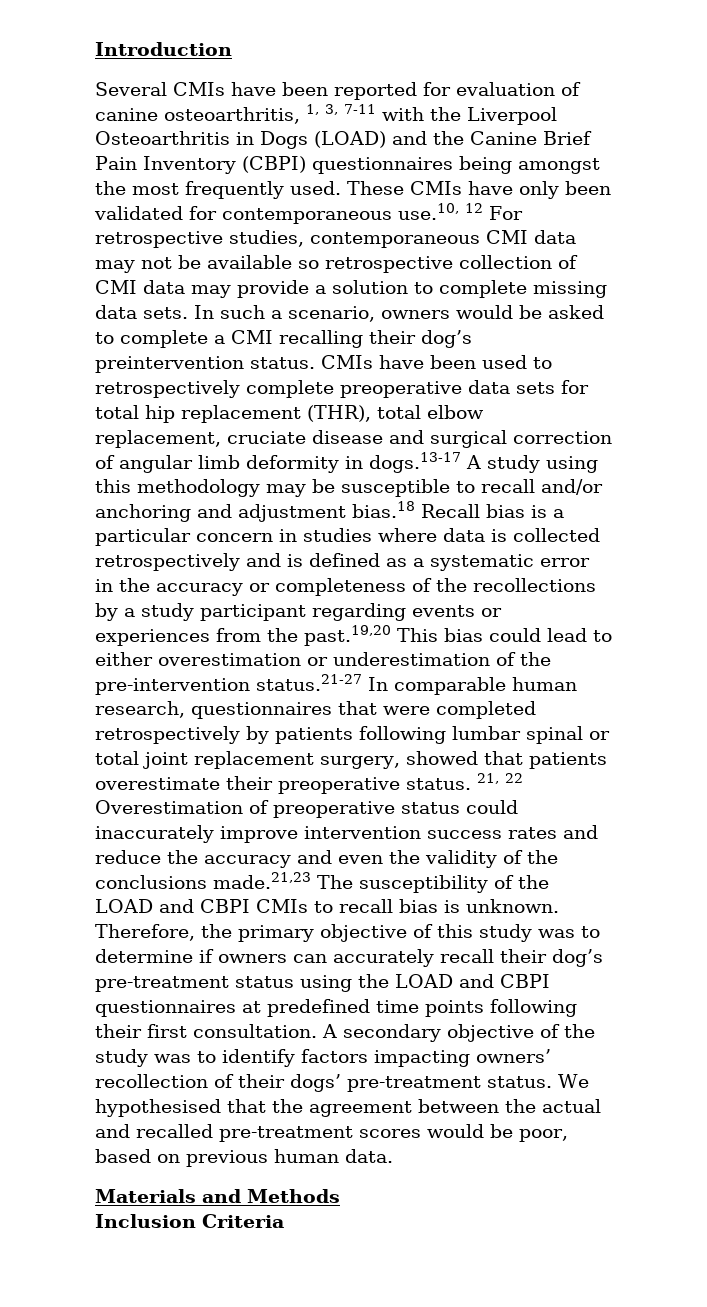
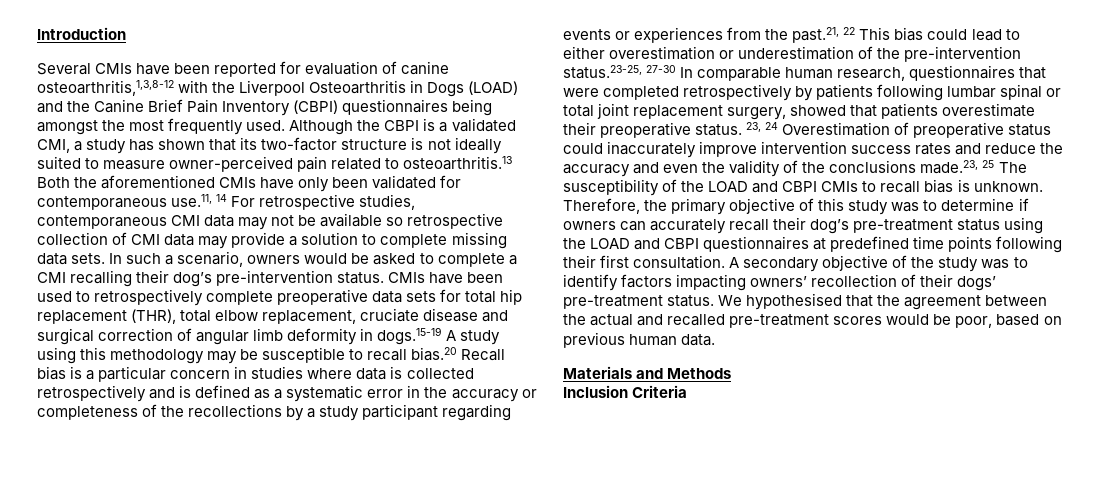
[164,104,376,124] osteoarthritis, 1, 3, 7-11 -> [37,80,174,96] osteoarthritis,1,3,8-12
[347,181,404,195] These -> [289,118,516,135] [37,137,502,154] [37,156,513,172] [37,175,216,189] Although the CBPI is a validated CMI, a study has shown that its two-factor structure is not ideally suited to measure owner-perceived pain related to osteoarthritis.13 Both the aforementioned
[398,203,483,220] use.10, 12 -> [171,194,228,207] use.11, 14
[95,356,244,373] preintervention -> [216,270,334,286] pre-intervention
[369,452,461,473] dogs.13-17 -> [377,327,443,345] dogs.15-19
[541,479,603,495] [95,501,415,522] and/or anchoring and adjustment bias.18 -> [411,347,458,361] bias.20
[304,625,391,646] past.19,20 -> [792,27,856,43] past.21, 22
[256,674,362,691] status.21-27 -> [563,65,677,79] status.23-25, 27-30
[477,773,523,784] 21, 22 -> [746,122,779,132] 23, 24
[213,872,311,889] made.21,23 -> [920,160,995,174] made.23, 25

